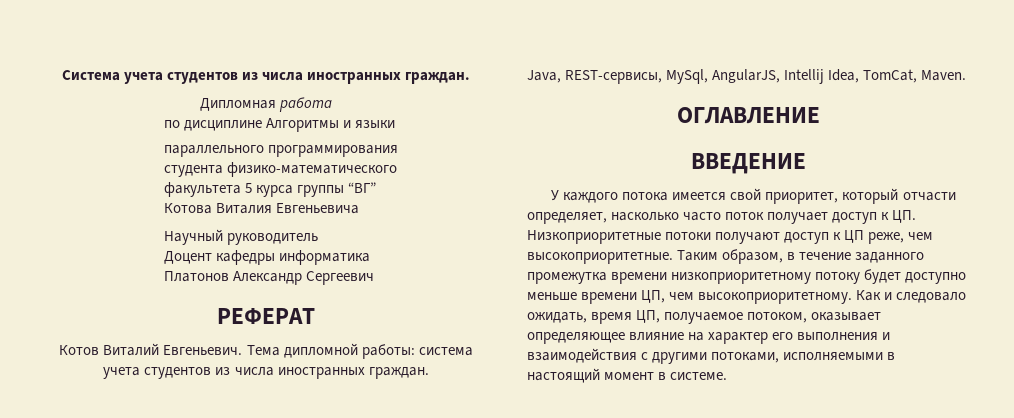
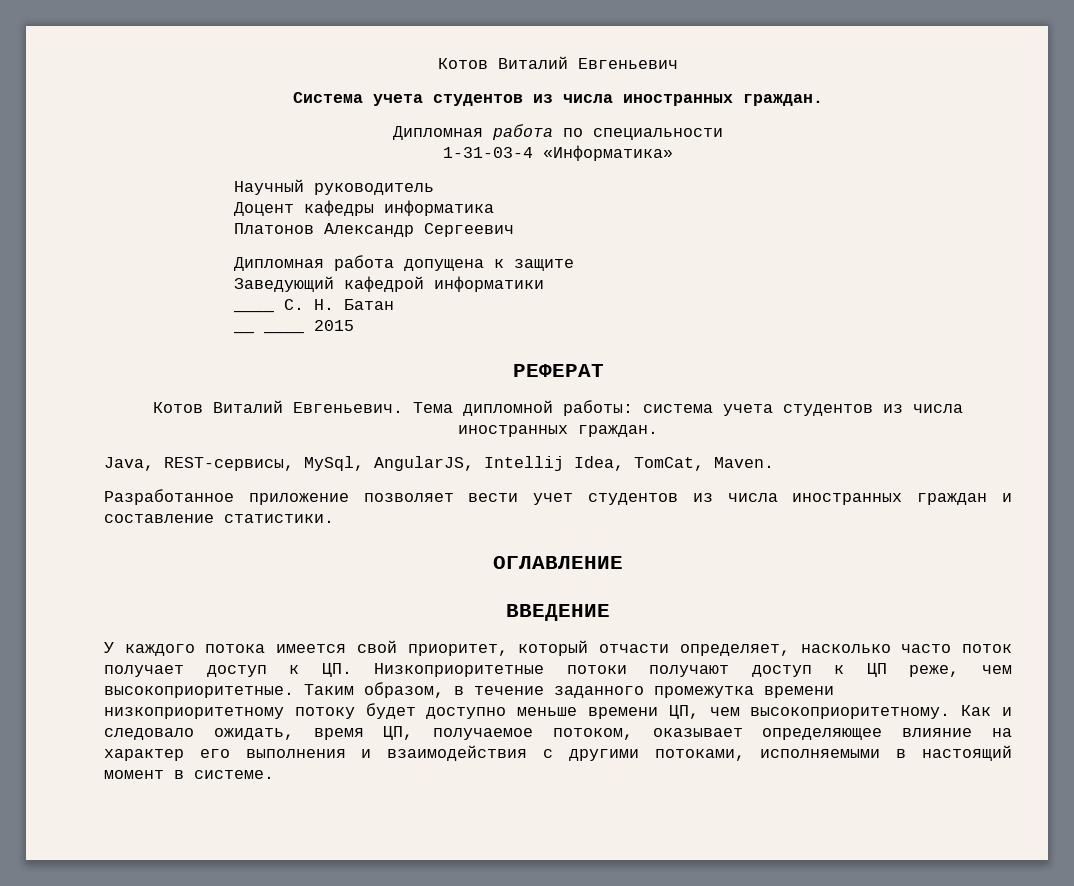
(61, 75) none -> [438,56,678,69] Котов Виталий Евгеньевич //
[163,118,395,132] [163,145,398,157] [163,162,397,177] [163,182,376,197] [163,203,359,214] // по дисциплине Алгоритмы и языки // параллельного программирования // студента физико-математического // факультета 5 курса группы “ВГ” // Котова Виталия Евгеньевича -> [563,128,723,140] [443,145,673,161] по специальности // 1-31-03-4 «Информатика»
(374, 278) none -> [234,255,575,271] [234,276,545,292] [233,310,275,313] [284,299,395,310] [233,331,305,334] [314,320,355,331] // Дипломная работа допущена к защите // Заведующий кафедрой информатики // ____ С. Н. Батан // __ ____ 2015
(967, 75) none -> [104,489,1012,505] [104,514,334,523] // Разработанное приложение позволяет вести учет студентов из числа иностранных граждан и составление статистики.

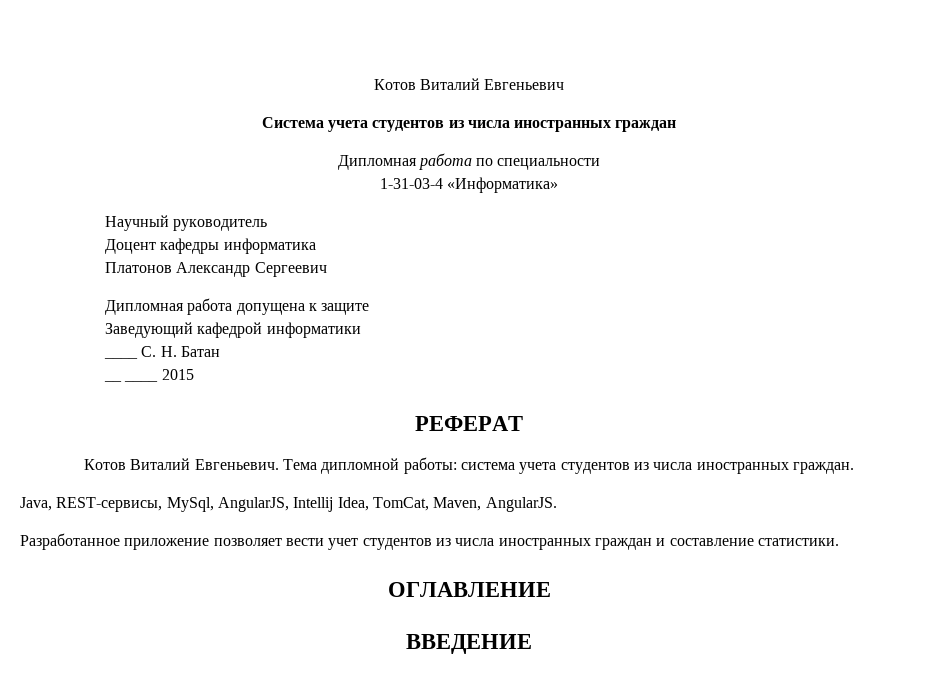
[743,94,823,106] граждан. -> [615,120,677,132] граждан
[714,457,774,468] Maven. -> [433,497,557,512] Maven, AngularJS.
[104,640,1013,656] [104,663,1012,677] [104,682,834,698] [104,703,1012,719] [104,726,1013,740] [104,745,1012,761] [104,770,274,779] // У каждого потока имеется свой приоритет, который отчасти определяет, насколько часто поток получает доступ к ЦП. Низкоприоритетные потоки получают доступ к ЦП реже, чем высокоприоритетные. Таким образом, в течение заданного промежутка времени низкоприоритетному потоку будет доступно меньше времени ЦП, чем высокоприоритетному. Как и следовало ожидать, время ЦП, получаемое потоком, оказывает определяющее влияние на характер его выполнения и взаимодействия с другими потоками, исполняемыми в настоящий момент в системе. -> (532, 644) none

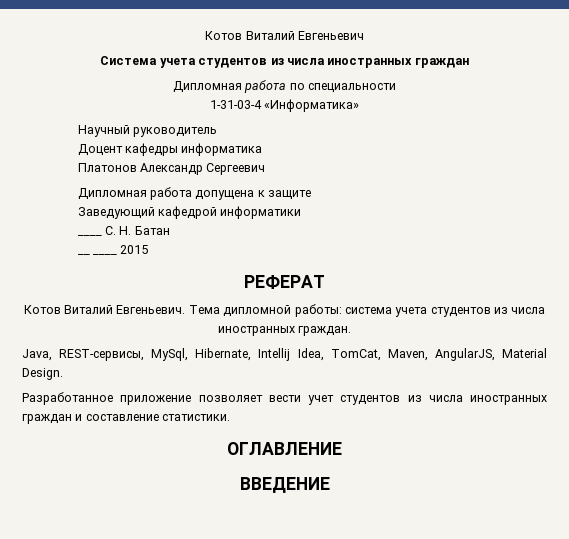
[217,497,289,512] AngularJS, -> [195,348,252,361] Hibernate,
[485,497,557,512] AngularJS. -> [434,348,547,361] [22,368,63,380] AngularJS, Material Design.

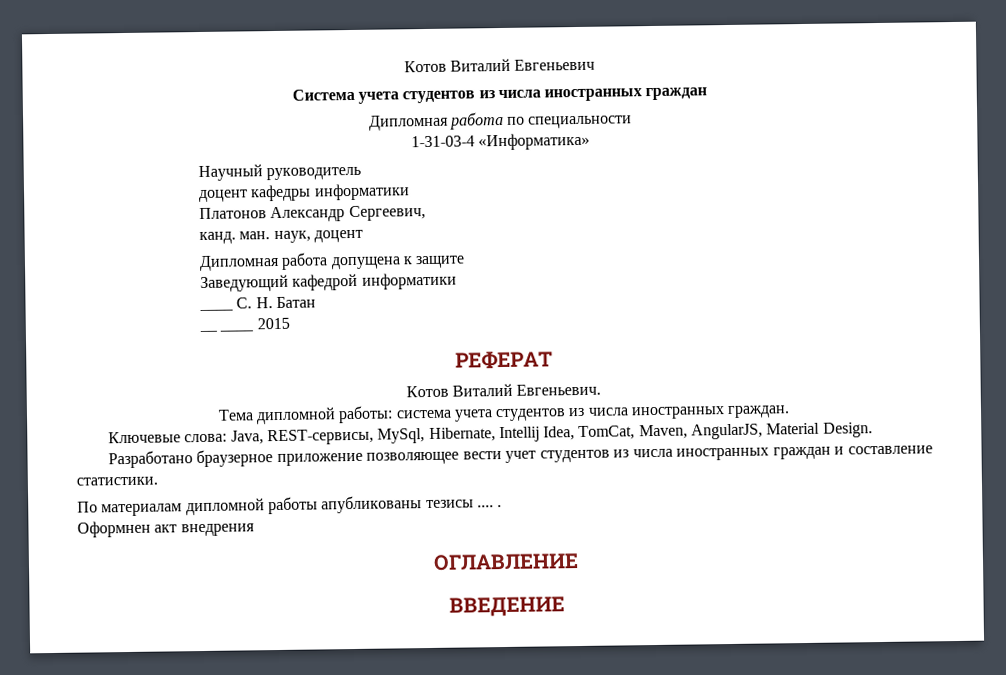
[77,143,263,156] Доцент кафедры информатика -> [198,183,410,203] доцент кафедры информатики
[206,163,266,175] Сергеевич -> [348,205,426,222] [198,229,363,245] Сергеевич, // канд. ман. наук, доцент
(186, 309) none -> (602, 389) //
(352, 331) none -> [107,431,228,444] Ключевые слова:
[22,392,263,405] Разработанное приложение позволяет -> [107,449,460,469] Разработано браузерное приложение позволяющее
(231, 417) none -> [77,495,503,517] [77,520,255,538] // По материалам дипломной работы апубликованы тезисы .... . // Оформнен акт внедрения

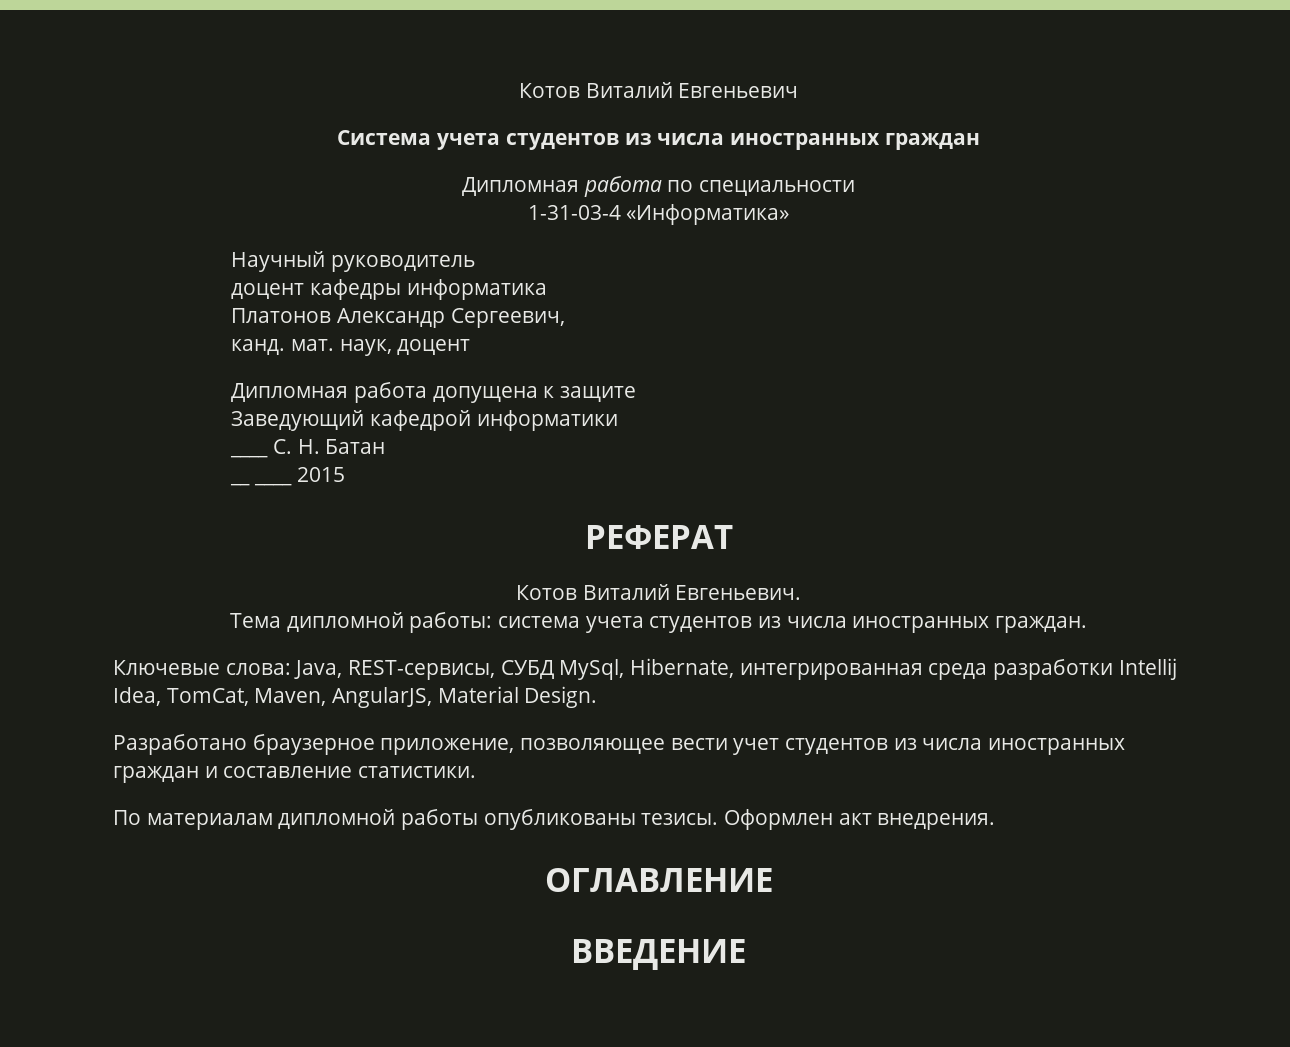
[313,183,410,201] информатики -> [406,279,547,300] информатика
[239,231,271,240] ман. -> [290,339,334,351] мат.
(374, 437) none -> [500,660,554,679] СУБД
(496, 434) none -> [739,659,1114,680] интегрированная среда разработки
[276,452,363,467] приложение -> [380,738,515,755] приложение,
[321,495,503,514] [77,520,255,538] апубликованы тезисы .... . // Оформнен акт внедрения -> [483,809,996,830] опубликованы тезисы. Оформлен акт внедрения.

